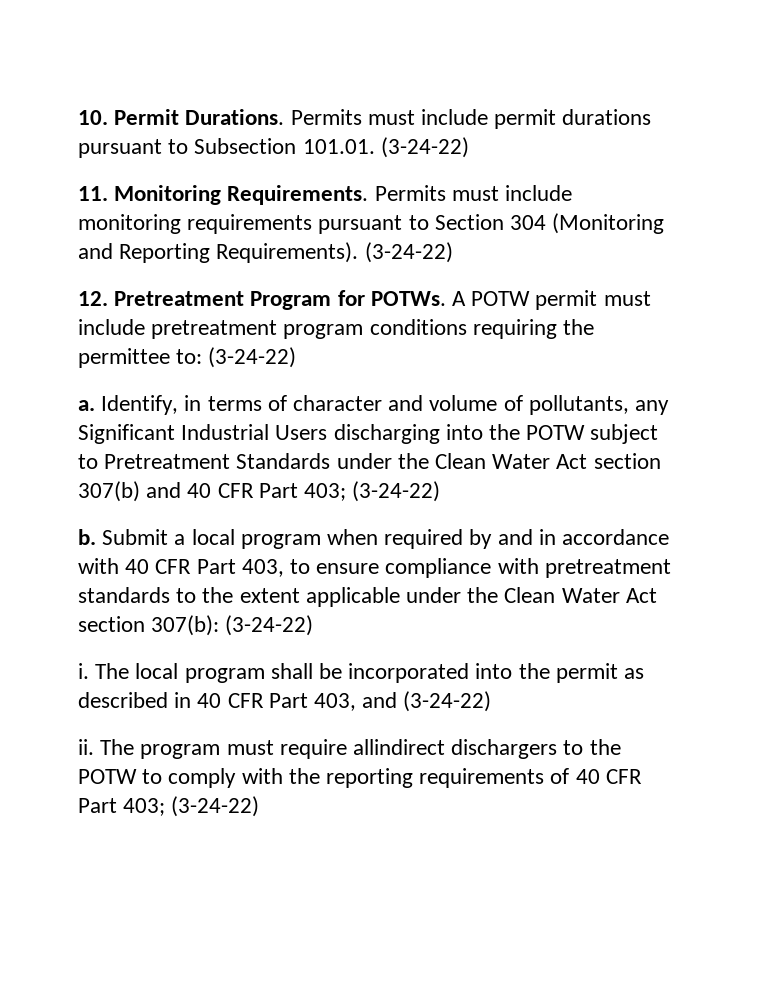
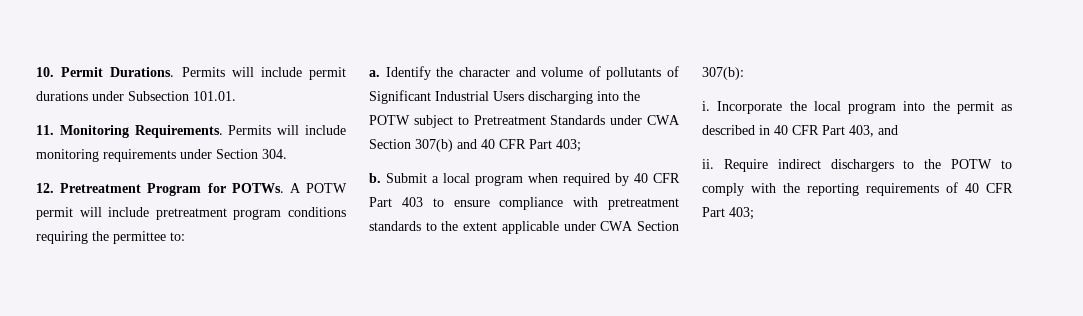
[367,110,415,125] must -> [231,67,254,77] will
[78,139,189,158] pursuant to -> [92,91,124,101] under
[380,137,469,158] (3-24-22) -> (236, 96) none
[451,186,499,201] must -> [277,125,300,135] will
[318,213,665,234] [78,242,453,263] pursuant to Section 304 (Monitoring and Reporting Requirements). (3-24-22) -> [180,149,287,159] under Section 304.
[603,291,651,306] must -> [79,207,102,217] will
[208,347,297,368] (3-24-22) -> (185, 236) none
[101,395,287,415] Identify, in terms of -> [385,66,454,80] Identify the
[528,395,670,415] pollutants, any -> [606,66,679,80] pollutants of
[397,453,661,469] the Clean Water Act section -> [647,115,680,125] [369,139,411,149] CWA Section
[352,481,441,502] (3-24-22) -> (581, 145) none
[497,529,670,545] [78,558,284,577] and in accordance with 40 CFR Part 403, -> [634,173,680,183] [369,197,423,207] 40 CFR Part 403
[467,587,657,603] [78,616,145,632] the Clean Water Act section -> [600,221,679,231] CWA Section
[225,615,314,636] (3-24-22) -> (744, 73) none
[95,663,470,683] The local program shall be incorporated -> [717,101,896,114] Incorporate the local program
[403,691,492,712] (3-24-22) -> (898, 130) none
[100,739,446,759] The program must require allindirect -> [723,159,821,172] Require indirect
[171,796,260,817] (3-24-22) -> (754, 213) none

